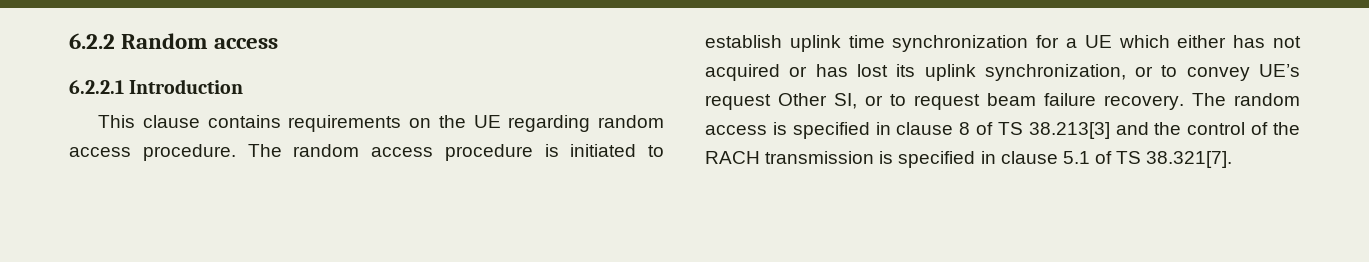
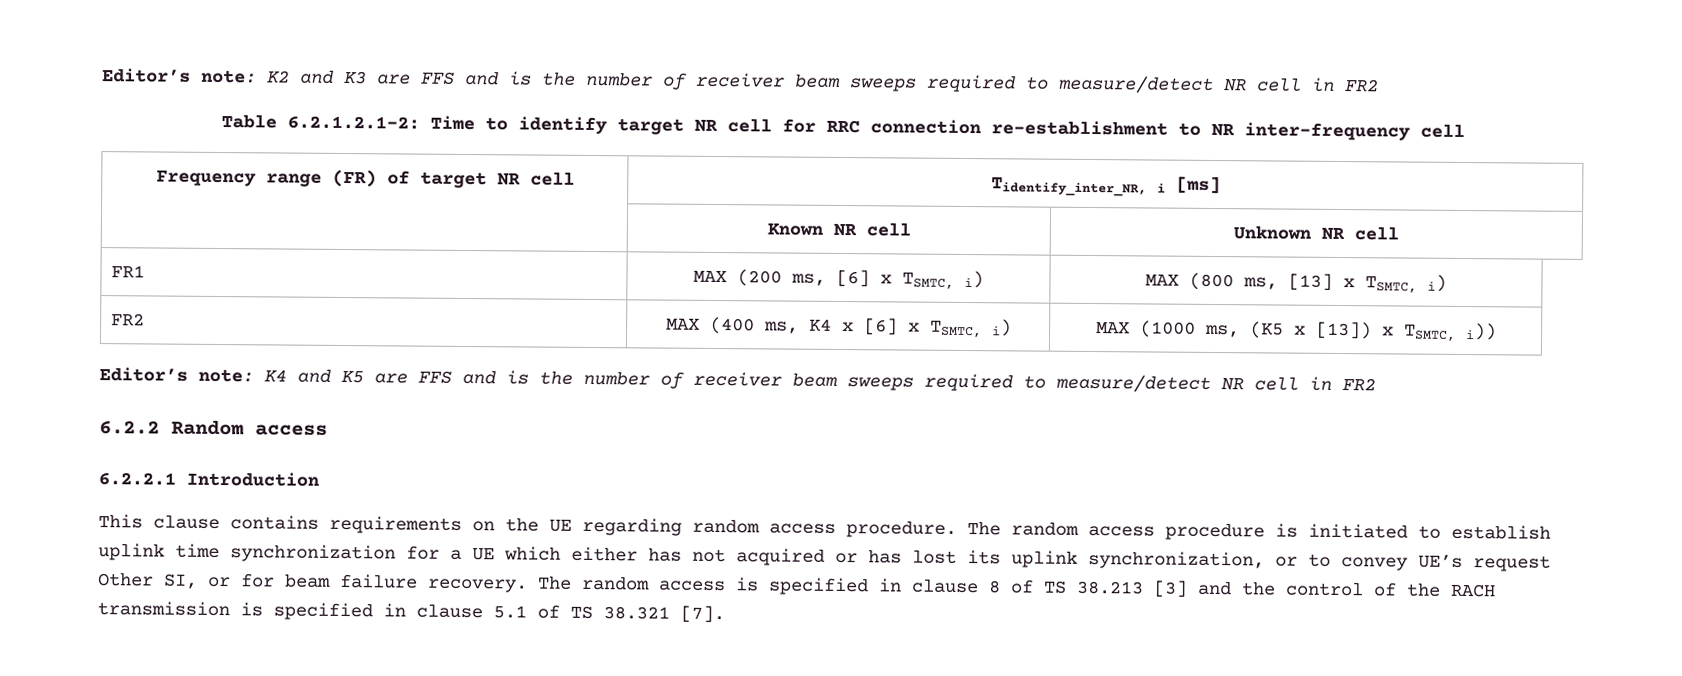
(69, 41) none -> [102,68,1379,94] [220,114,1465,141] [155,169,575,189] [990,176,1221,197] [766,222,911,237] [1233,225,1399,241] [110,265,145,278] [693,269,985,289] [1145,272,1447,293] [110,313,145,326] [665,316,1012,338] [1095,320,1497,341] [99,367,1376,393] Editor’s note: K2 and K3 are FFS and is the number of receiver beam sweeps required to measure/detect NR cell in FR2 // Table 6.2.1.2.1-2: Time to identify target NR cell for RRC connection re-establishment to NR inter-frequency cell // Frequency range (FR) of target NR cell | Tidentify_inter_NR, i [ms] // | Known NR cell | Unknown NR cell // FR1 | MAX (200 ms, [6] x TSMTC, i) | MAX (800 ms, [13] x TSMTC, i) // FR2 | MAX (400 ms, K4 x [6] x TSMTC, i) | MAX (1000 ms, (K5 x [13]) x TSMTC, i)) // Editor’s note: K4 and K5 are FFS and is the number of receiver beam sweeps required to measure/detect NR cell in FR2 //
[890,94,980,110] to request -> [240,573,275,588] for
[1028,122,1110,139] 38.213[3] -> [1076,580,1188,598] 38.213 [3]
[1146,151,1233,168] 38.321[7]. -> [603,605,725,624] 38.321 [7].

